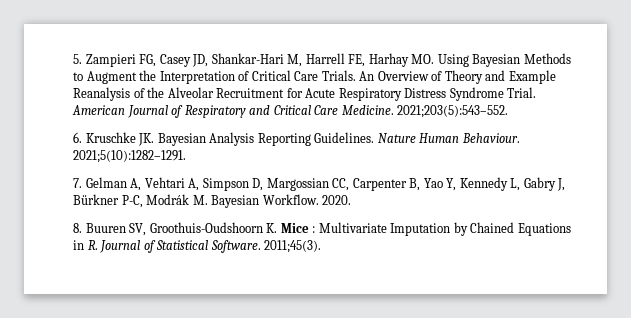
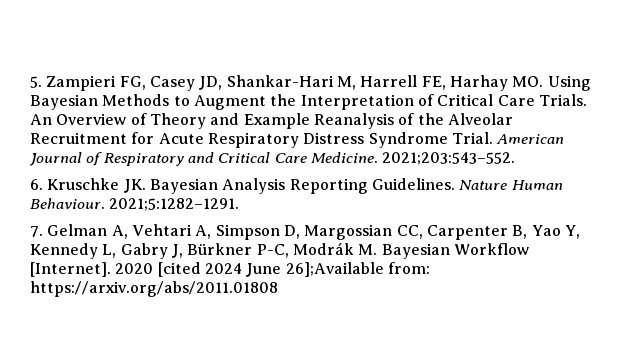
[397,105,509,118] 2021;203(5):543–552. -> [382,152,516,165] 2021;203:543–552.
[73,150,186,163] 2021;5(10):1282–1291. -> [109,198,240,211] 2021;5:1282–1291.
[262,194,352,205] [73,222,571,236] [73,240,322,253] Workflow. 2020. // 8. Buuren SV, Groothuis-Oudshoorn K. Mice : Multivariate Imputation by Chained Equations in R. Journal of Statistical Software. 2011;45(3). -> [453,243,529,255] [30,262,430,277] [30,281,278,297] Workflow [Internet]. 2020 [cited 2024 June 26];Available from: https://arxiv.org/abs/2011.01808

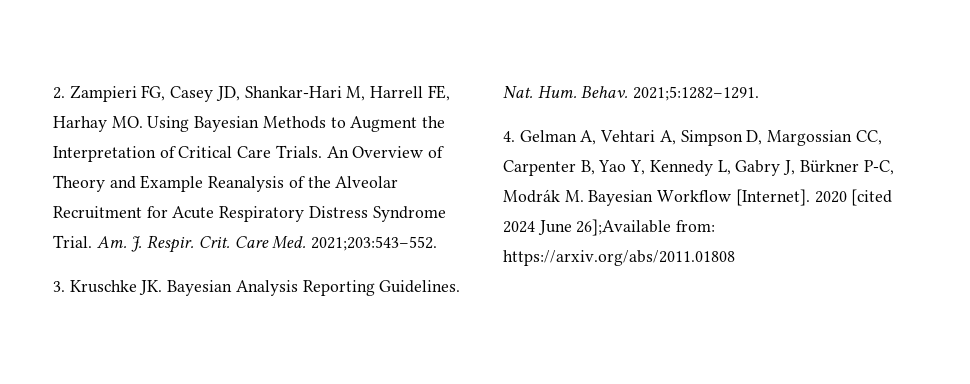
[30,76,42,88] 5. -> [53,87,65,99] 2.
[496,134,565,144] [29,152,378,166] American Journal of Respiratory and Critical Care Medicine. -> [96,235,307,253] Am. J. Respir. Crit. Care Med.
[30,179,43,190] 6. -> [53,281,65,292] 3.
[459,180,563,190] [30,198,105,209] Nature Human Behaviour. -> [503,86,629,98] Nat. Hum. Behav.
[30,226,43,237] 7. -> [503,131,515,142] 4.

